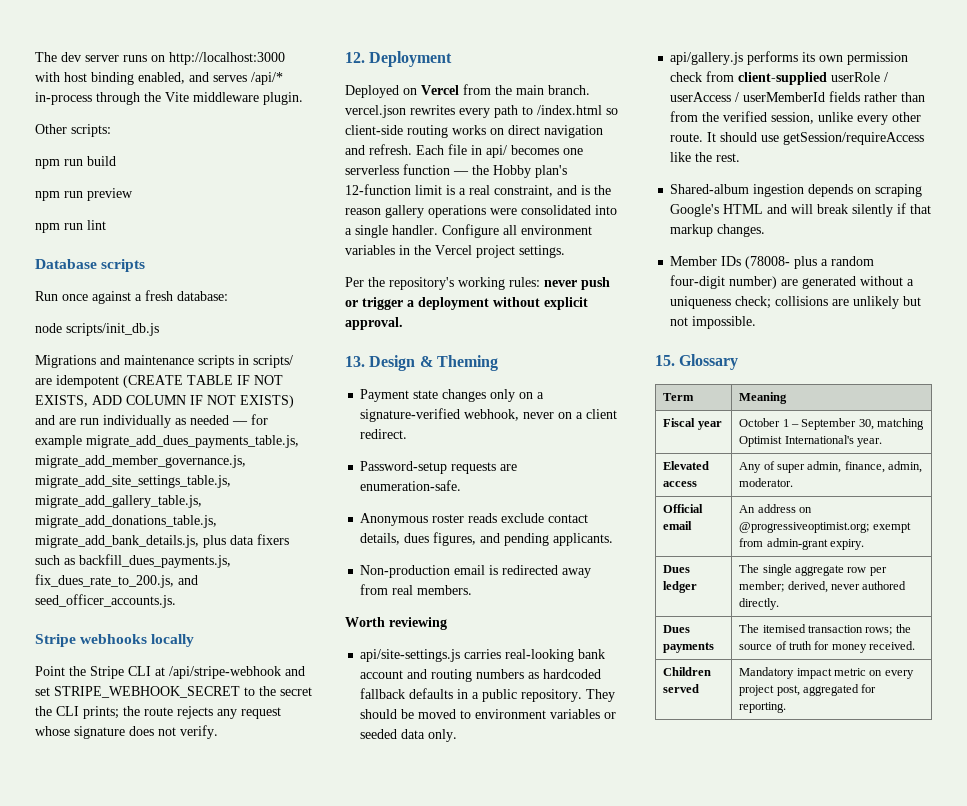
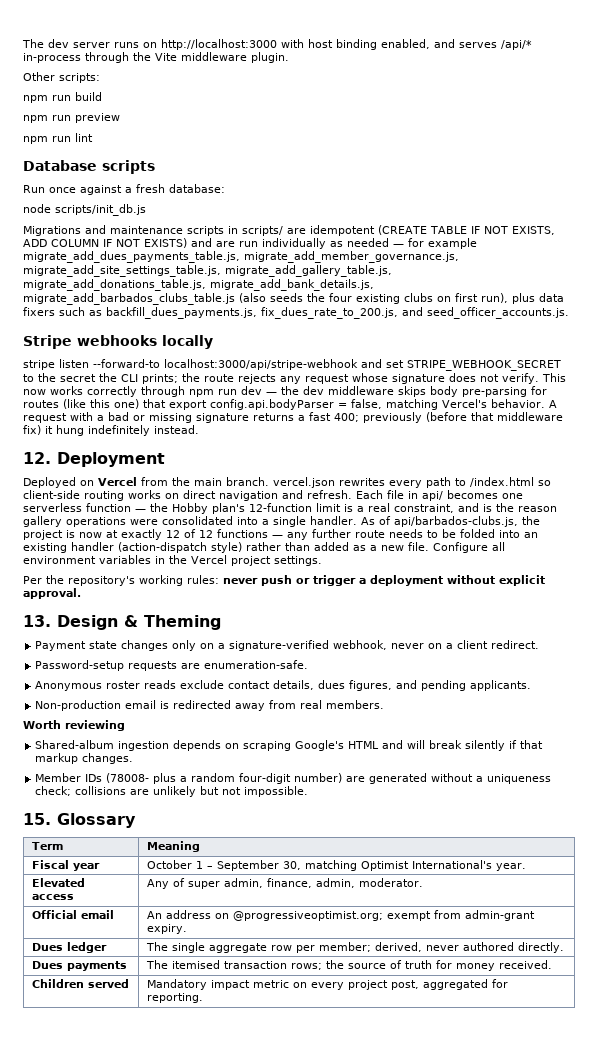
(199, 541) none -> [23,293,508,305] migrate_add_barbados_clubs_table.js (also seeds the four existing clubs on first run),
[35,666,281,679] Point the Stripe CLI at /api/stripe-webhook -> [23,359,358,370] stripe listen --forward-to localhost:3000/api/stripe-webhook
(218, 732) none -> [541,373,566,382] [23,386,547,397] [23,399,557,410] [23,412,563,423] [23,425,199,436] This now works correctly through npm run dev — the dev middleware skips body pre-parsing for routes (like this one) that export config.api.bodyParser = false, matching Vercel's behavior. A request with a bad or missing signature returns a fast 400; previously (before that middleware fix) it hung indefinitely instead.
(438, 230) none -> [361,516,540,527] [23,529,538,540] [23,542,429,553] As of api/barbados-clubs.js, the project is now at exactly 12 of 12 functions — any further route needs to be folded into an existing handler (action-dispatch style) rather than added as a new file.
[360,649,606,662] [360,669,602,682] [360,688,616,702] [360,709,617,719] [360,729,458,742] [670,51,909,65] [670,71,889,85] [670,91,926,102] [670,111,922,125] [670,132,925,145] [670,152,741,162] // api/site-settings.js carries real-looking bank account and routing numbers as hardcoded fallback defaults in a public repository. They should be moved to environment variables or seeded data only. // api/gallery.js performs its own permission check from client-supplied userRole / userAccess / userMemberId fields rather than from the verified session, unlike every other route. It should use getSession/requireAccess like the rest. -> (125, 725) none

